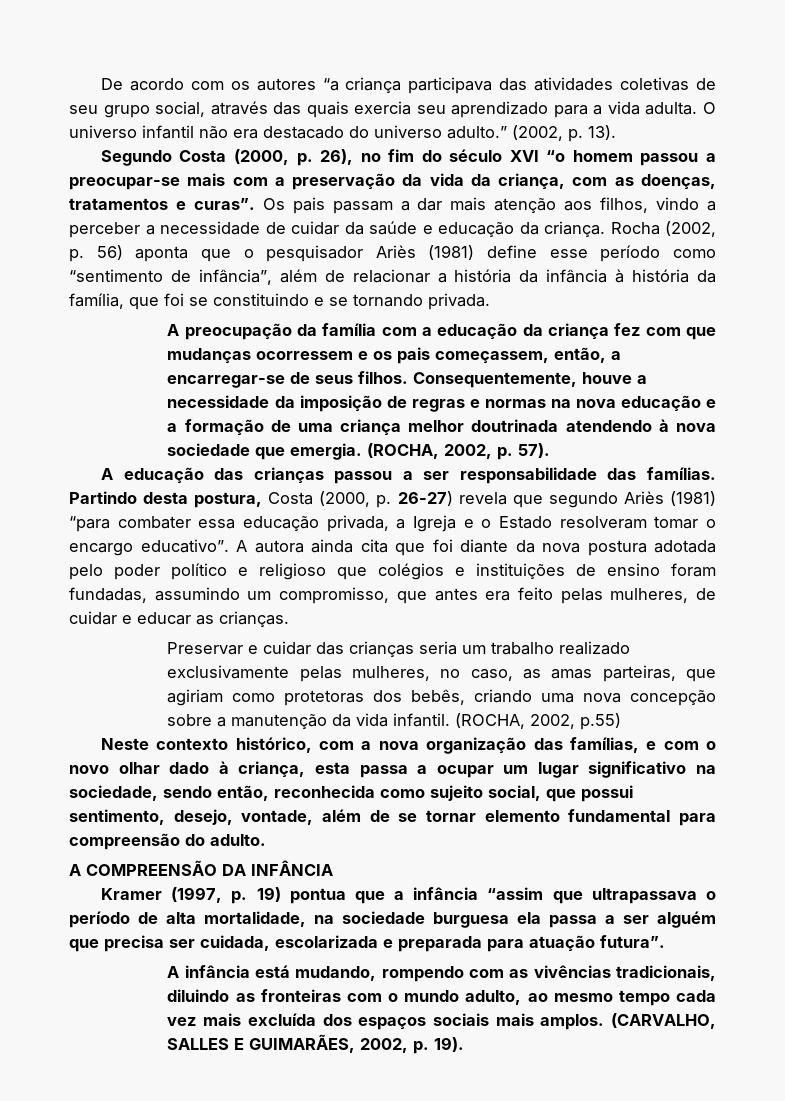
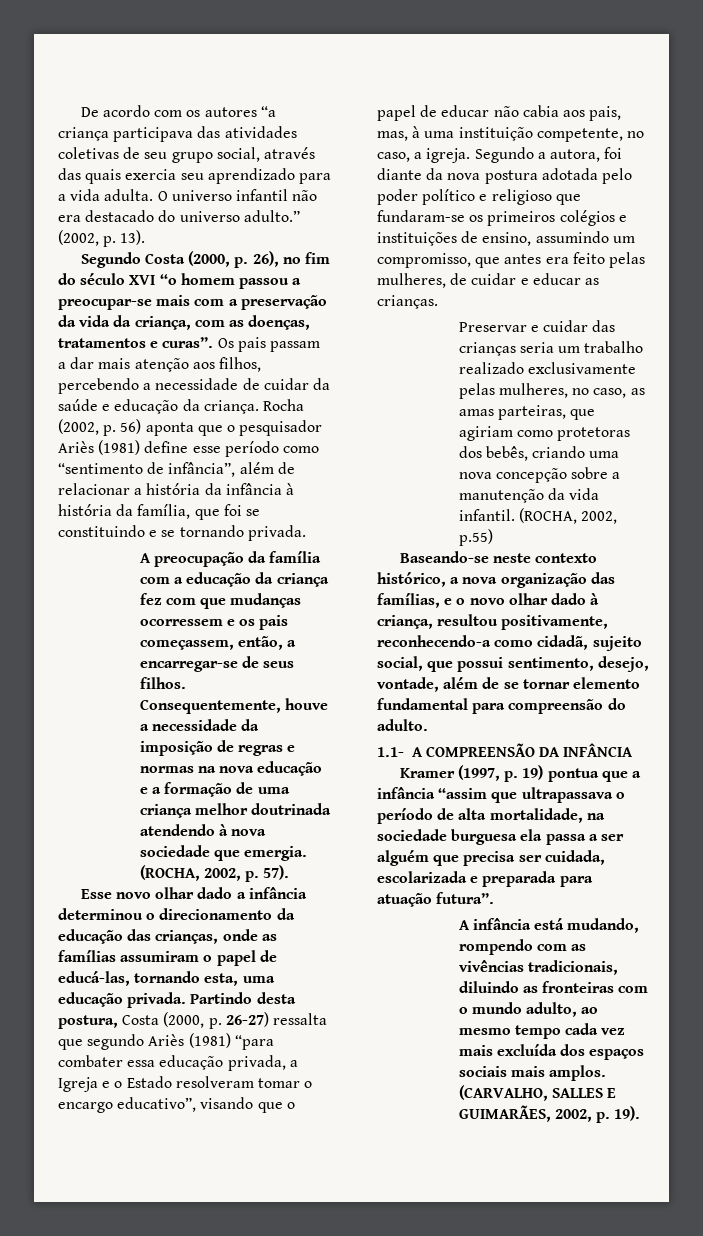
[656,197,716,211] [69,222,140,238] vindo a perceber -> [58,378,139,394] percebendo
[100,467,716,484] A educação das crianças passou a ser responsabilidade das famílias. -> [80,887,307,899] [58,908,295,920] [58,929,277,944] [58,950,277,966] [58,971,275,986] [58,992,187,1008] Esse novo olhar dado a infância determinou o direcionamento da educação das crianças, onde as famílias assumiram o papel de educá-las, tornando esta, uma educação privada.
[458,492,507,505] revela -> [272,1013,327,1025] ressalta
[140,539,425,556] educativo”. A autora ainda cita que -> [117,1097,295,1113] [377,105,622,121] [377,126,644,142] [377,147,600,163] educativo”, visando que o papel de educar não cabia aos pais, mas, à uma instituição competente, no caso, a igreja. Segundo a autora,
(367, 573) none -> [377,210,556,226] fundaram-se os primeiros
[607,563,716,577] [69,587,147,603] ensino foram fundadas, -> [482,232,532,246] ensino,
[100,738,149,750] Neste -> [399,551,532,563] Baseando-se neste
[319,741,355,750] com -> (446, 579) none
[663,741,699,750] com -> (453, 601) none
[314,761,716,778] [69,785,425,801] esta passa a ocupar um lugar significativo na sociedade, sendo então, reconhecida como -> [437,614,609,630] [377,635,589,650] resultou positivamente, reconhecendo-a como cidadã,
(266, 840) none -> [377,747,404,757] 1.1-

